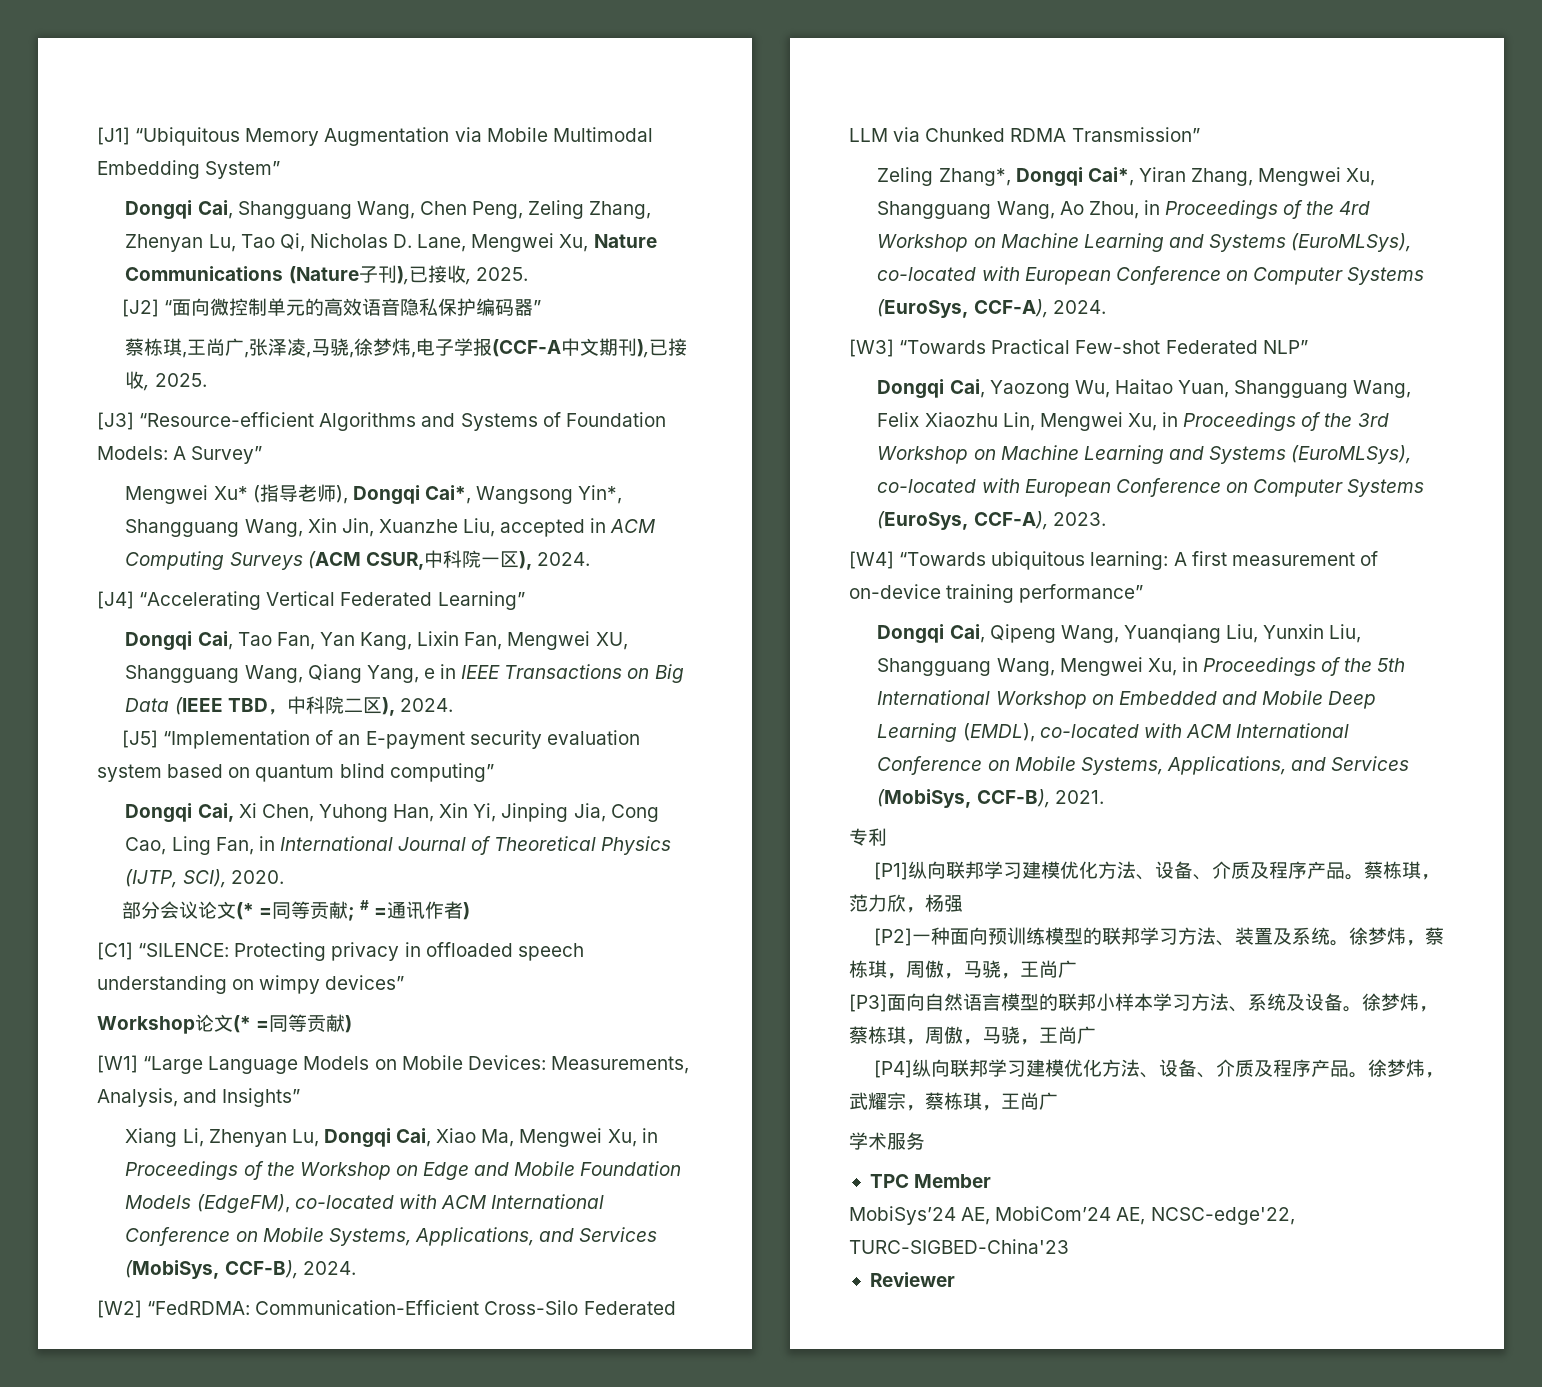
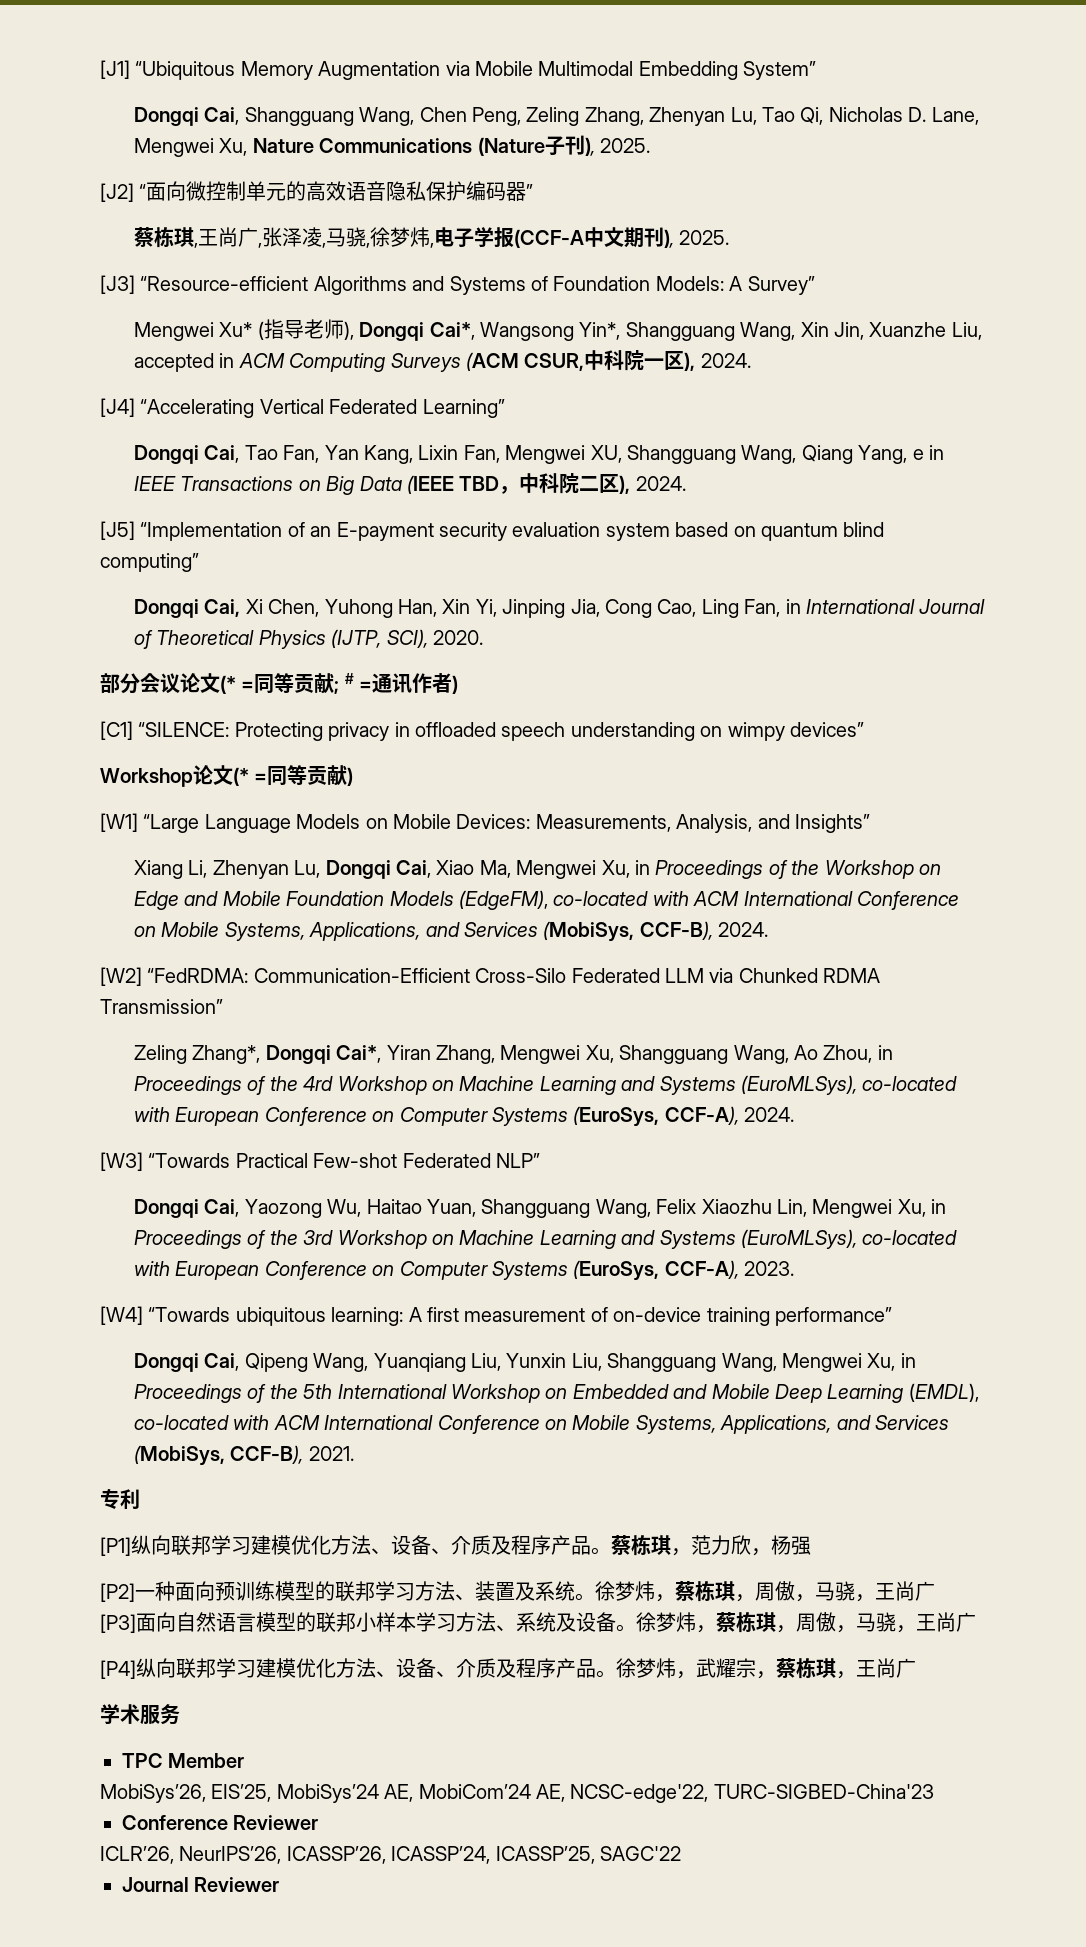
[408,265,471,285] 已接收, -> (595, 146) none
[649,338,688,356] [125,371,150,391] 已接收, -> (674, 238) none
(992, 1181) none -> [100,1784,272,1803] MobiSys’26, EIS’25,
[869,1272,955,1287] Reviewer -> [122,1815,319,1830] [100,1846,681,1864] [122,1877,280,1892] Conference Reviewer // ICLR’26, NeurIPS’26, ICASSP’26, ICASSP’24, ICASSP’25, SAGC'22 // Journal Reviewer

